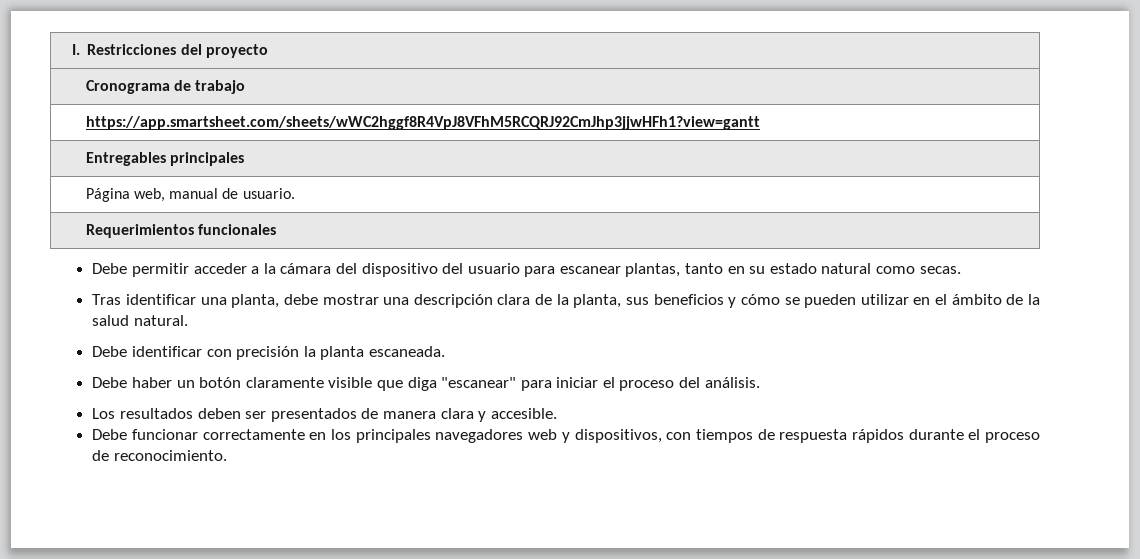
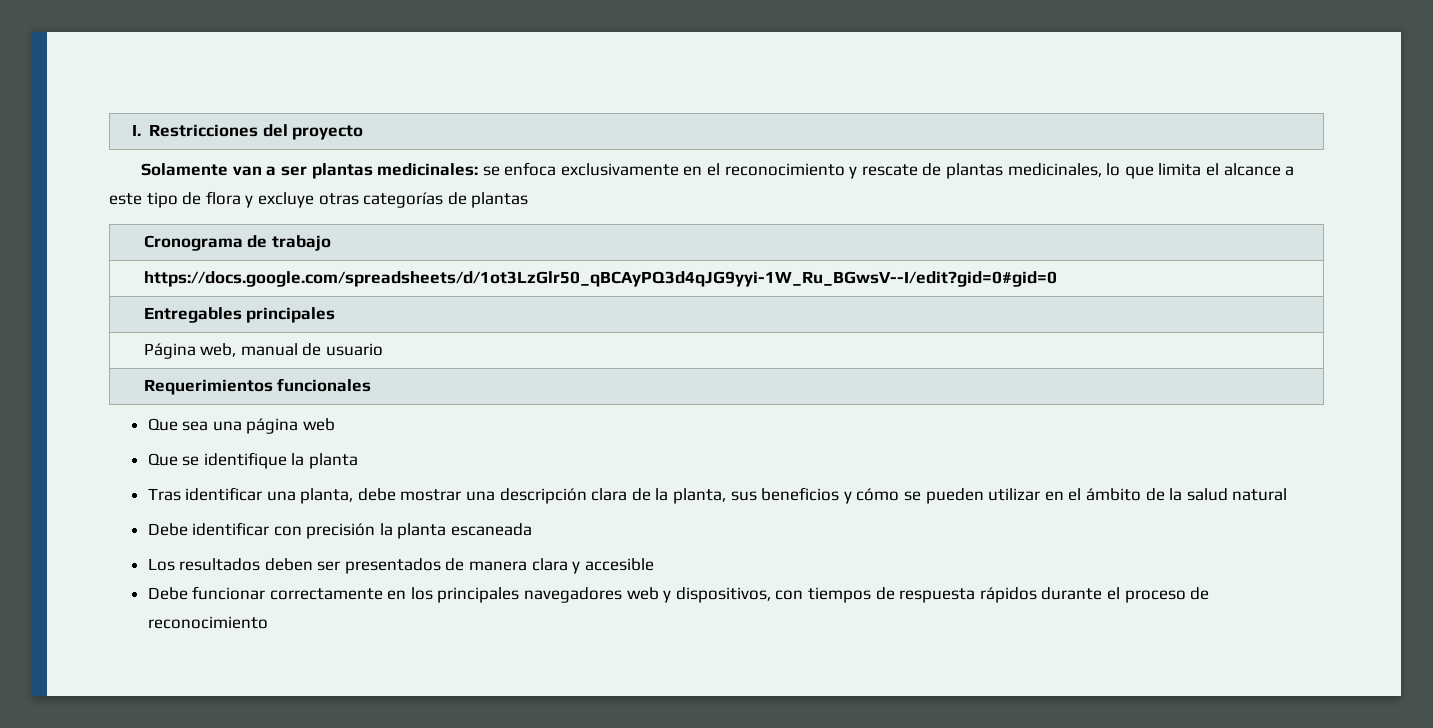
(268, 51) none -> [141,162,1295,179] [109,191,529,208] // Solamente van a ser plantas medicinales: se enfoca exclusivamente en el reconocimiento y rescate de plantas medicinales, lo que limita el alcance a este tipo de flora y excluye otras categorías de plantas
[85,116,760,130] https://app.smartsheet.com/sheets/wWC2hggf8R4VpJ8VFhM5RCQRJ92CmJhp3jjwHFh1?view=gantt -> [143,271,1057,287] https://docs.google.com/spreadsheets/d/1ot3LzGlr50_qBCAyPQ3d4qJG9yyi-1W_Ru_BGwsV--I/edit?gid=0#gid=0
[242,188,295,199] usuario. -> [325,343,383,356] usuario
[92,263,961,277] Debe permitir acceder a la cámara del dispositivo del usuario para escanear plantas, tanto en su estado natural como secas. -> [147,418,335,434] [147,452,358,469] Que sea una página web // Que se identifique la planta
[133,315,188,326] natural. -> [1232,488,1288,501] natural
[368,346,445,357] [92,377,760,391] escaneada. // Debe haber un botón claramente visible que diga "escanear" para iniciar el proceso del análisis. -> [451,523,533,536] escaneada
[490,408,557,419] accesible. -> [584,558,654,571] accesible
[113,450,227,461] reconocimiento. -> [147,616,268,629] reconocimiento

